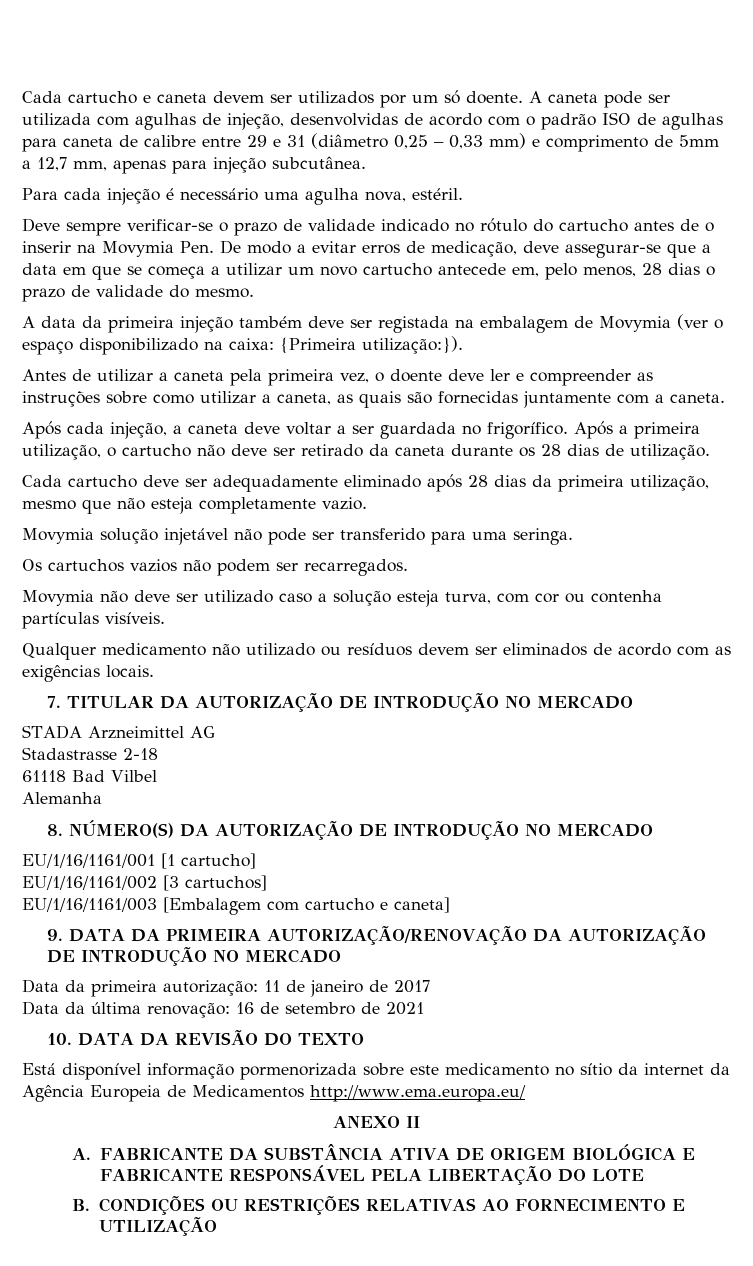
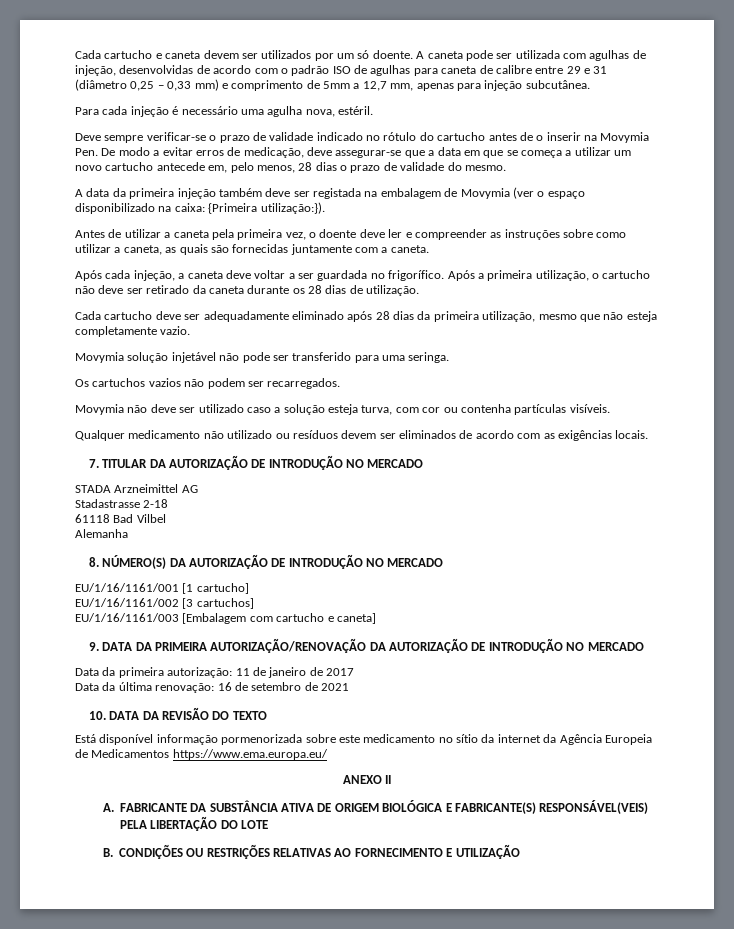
[310,1085,526,1102] http://www.ema.europa.eu/ -> [172,749,328,760] https://www.ema.europa.eu/
[99,1165,365,1182] FABRICANTE RESPONSÁVEL -> [454,800,649,814] FABRICANTE(S) RESPONSÁVEL(VEIS)

